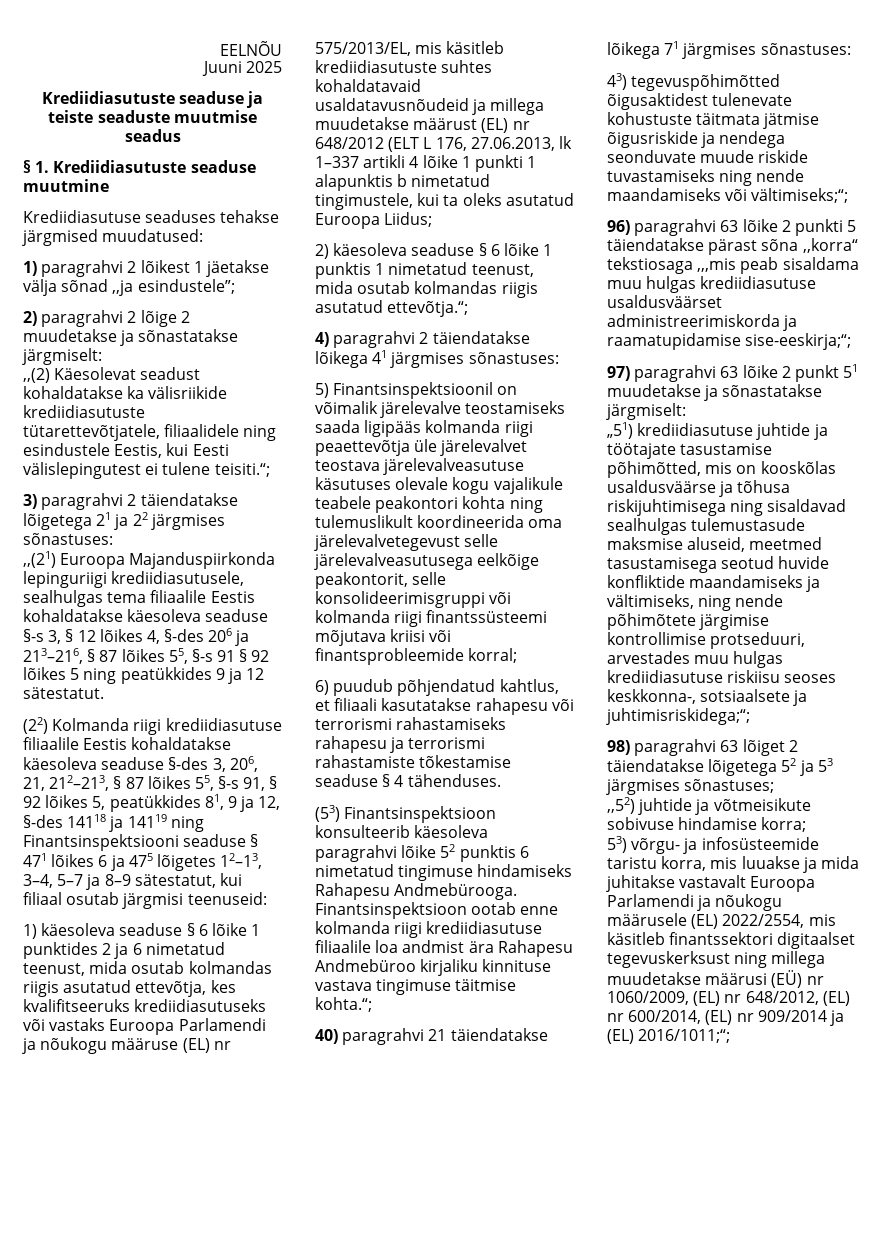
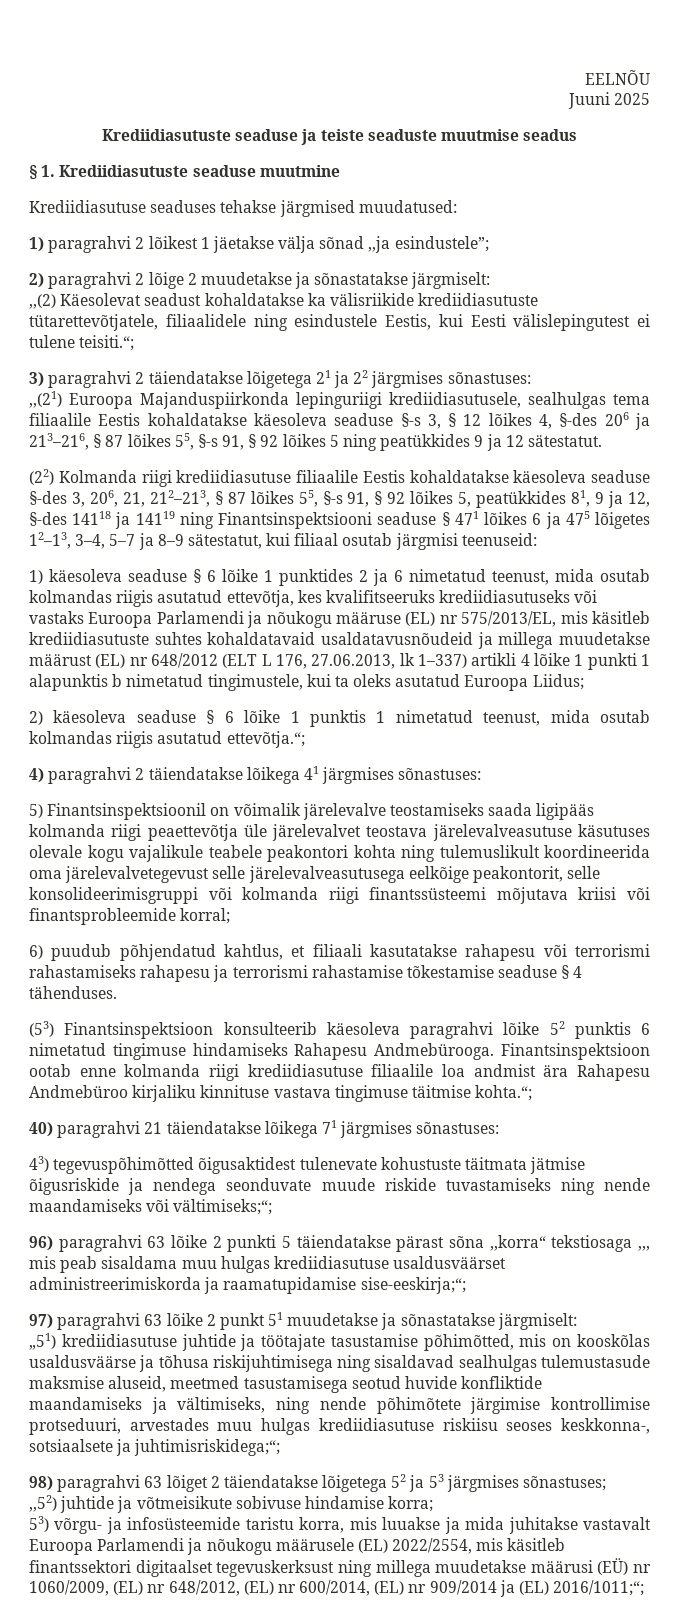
[217,650,236,662] 91 -> [222,435,245,450] 91,
[315,156,359,168] 1–337 -> [418,654,467,668] 1–337)
[315,755,415,768] rahastamiste -> [311,965,403,978] rahastamise
[697,258,737,272] ,,,mis -> [638,1246,650,1251] [29,1256,56,1269] ,,, mis

